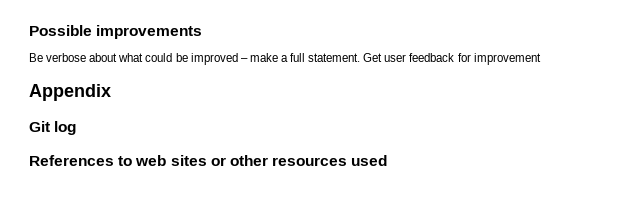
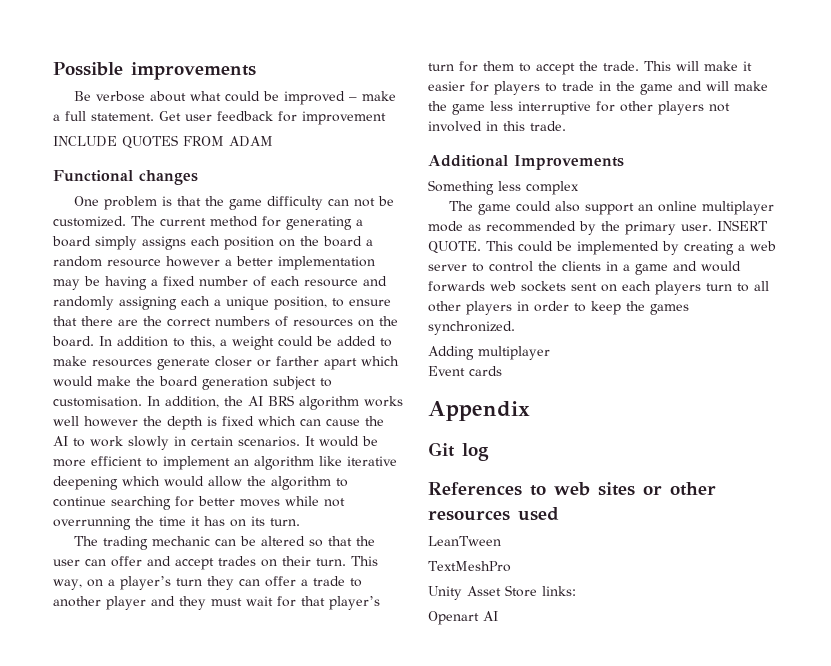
(541, 59) none -> [53,135,273,149] [53,170,198,185] [74,196,395,210] [53,216,363,230] [52,236,373,250] [53,256,375,270] [53,276,387,290] [53,296,391,310] [53,316,398,327] [52,336,392,350] [53,356,399,370] [53,376,332,390] [53,395,403,410] [53,416,384,430] [53,436,378,450] [53,456,397,470] [53,476,348,490] [53,496,345,510] [53,516,300,530] [74,536,376,550] [53,556,378,570] [53,576,362,590] [53,596,380,610] [428,61,752,75] [428,81,768,95] [428,101,730,115] [428,121,566,132] [428,155,624,170] [428,180,579,195] [449,201,775,215] [428,220,768,235] [428,241,776,255] [428,261,741,275] [428,281,769,295] [428,301,689,315] [428,321,515,335] [428,346,550,360] [428,366,502,376] // INCLUDE QUOTES FROM ADAM // Functional changes // One problem is that the game difficulty can not be customized. The current method for generating a board simply assigns each position on the board a random resource however a better implementation may be having a fixed number of each resource and randomly assigning each a unique position, to ensure that there are the correct numbers of resources on the board. In addition to this, a weight could be added to make resources generate closer or farther apart which would make the board generation subject to customisation. In addition, the AI BRS algorithm works well however the depth is fixed which can cause the AI to work slowly in certain scenarios. It would be more efficient to implement an algorithm like iterative deepening which would allow the algorithm to continue searching for better moves while not overrunning the time it has on its turn. // The trading mechanic can be altered so that the user can offer and accept trades on their turn. This way, on a player’s turn they can offer a trade to another player and they must wait for that player’s turn for them to accept the trade. This will make it easier for players to trade in the game and will make the game less interruptive for other players not involved in this trade. // Additional Improvements // Something less complex // The game could also support an online multiplayer mode as recommended by the primary user. INSERT QUOTE. This could be implemented by creating a web server to control the clients in a game and would forwards web sockets sent on each players turn to all other players in order to keep the games synchronized. // Adding multiplayer // Event cards
(388, 160) none -> [428,536,501,546] [428,561,511,572] [428,585,576,600] [428,611,498,625] // LeanTween // TextMeshPro // Unity Asset Store links: // Openart AI

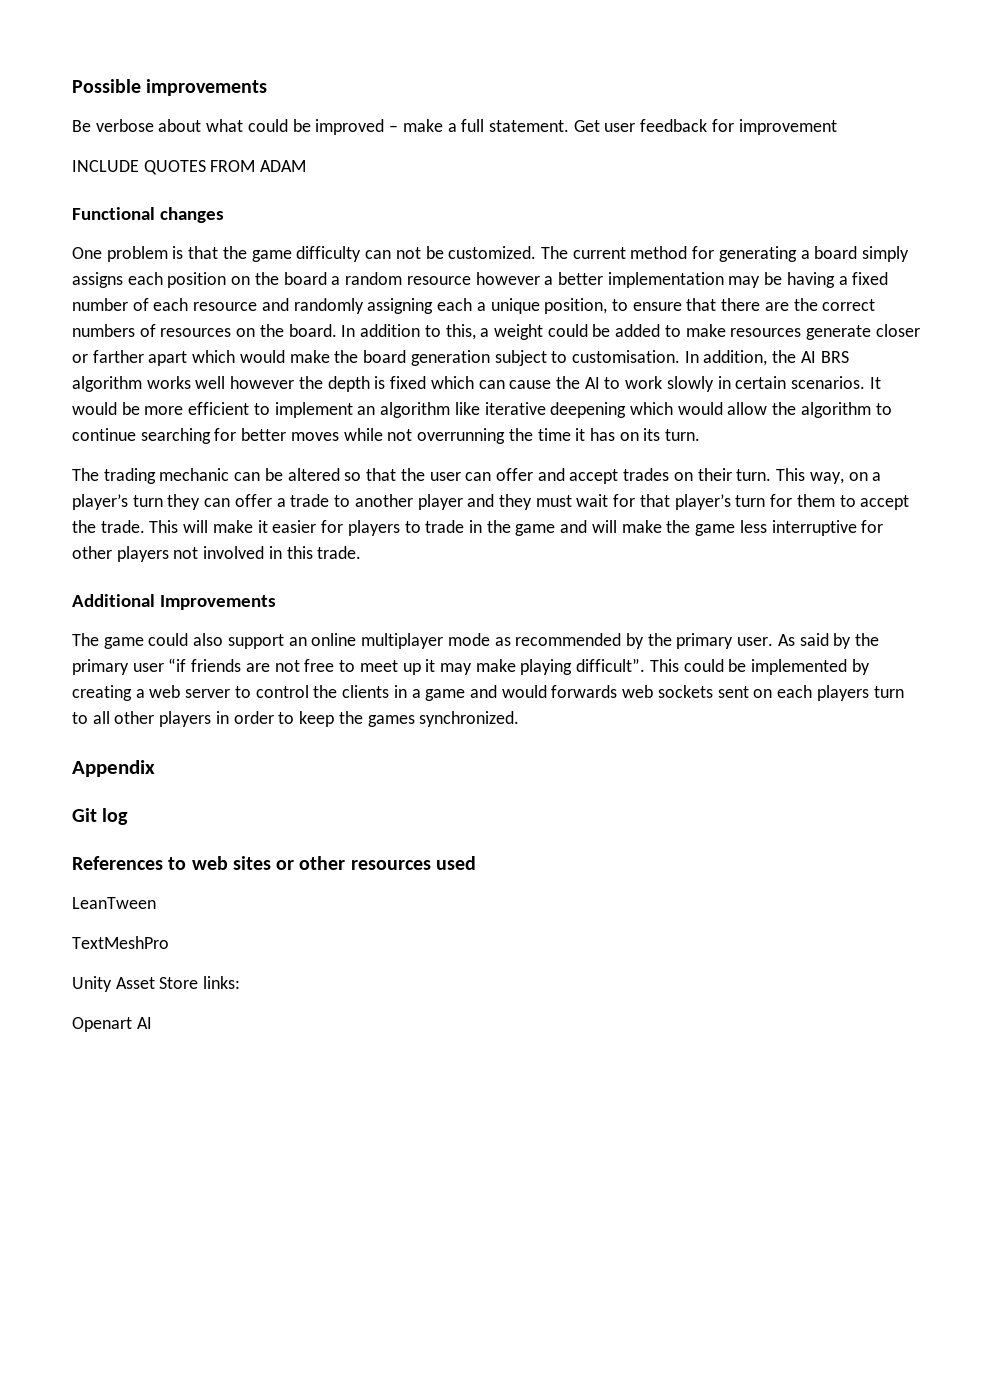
[428,180,579,195] // Something less complex -> (276, 602) none
[717,220,768,231] [428,241,481,254] INSERT QUOTE. -> [777,633,880,649] [72,658,646,675] As said by the primary user “if friends are not free to meet up it may make playing difficult”.
[428,346,550,360] [428,366,502,376] // Adding multiplayer // Event cards -> (520, 719) none

